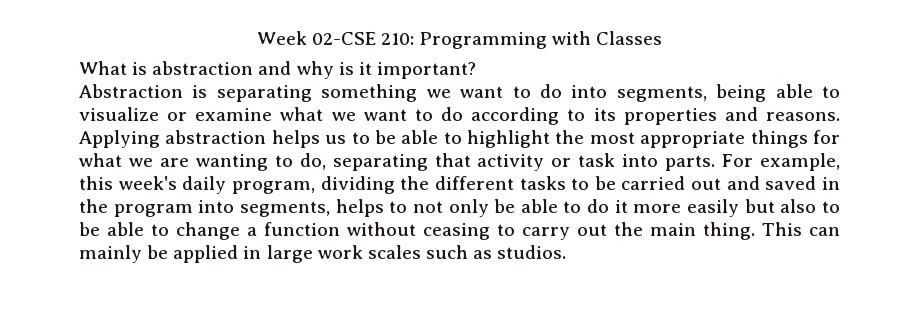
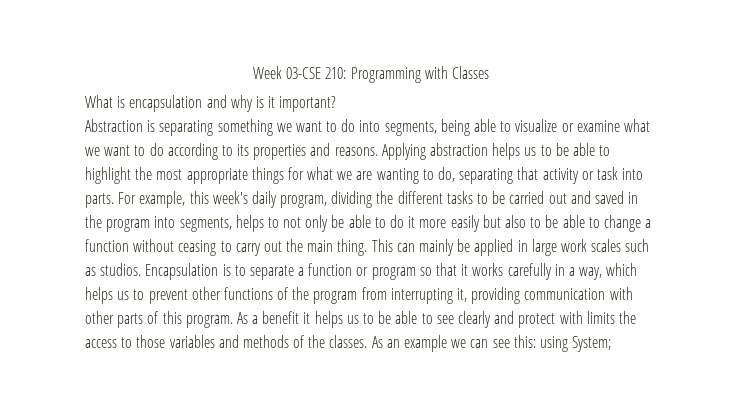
[311,32,376,45] 02-CSE -> [286,67,322,79] 03-CSE
[152,61,254,75] abstraction -> [129,95,203,112] encapsulation
(567, 252) none -> [145,263,638,280] [85,287,633,304] [85,311,636,328] [85,335,612,352] Encapsulation is to separate a function or program so that it works carefully in a way, which helps us to prevent other functions of the program from interrupting it, providing communication with other parts of this program. As a benefit it helps us to be able to see clearly and protect with limits the access to those variables and methods of the classes. As an example we can see this: using System;

